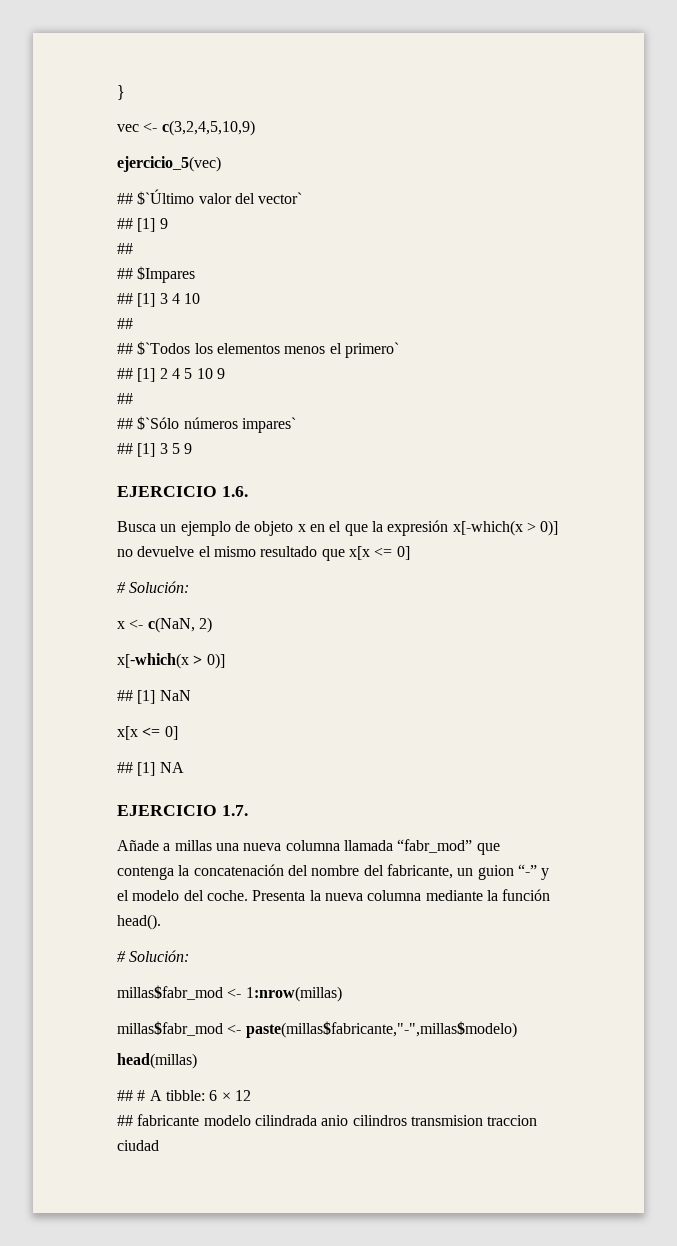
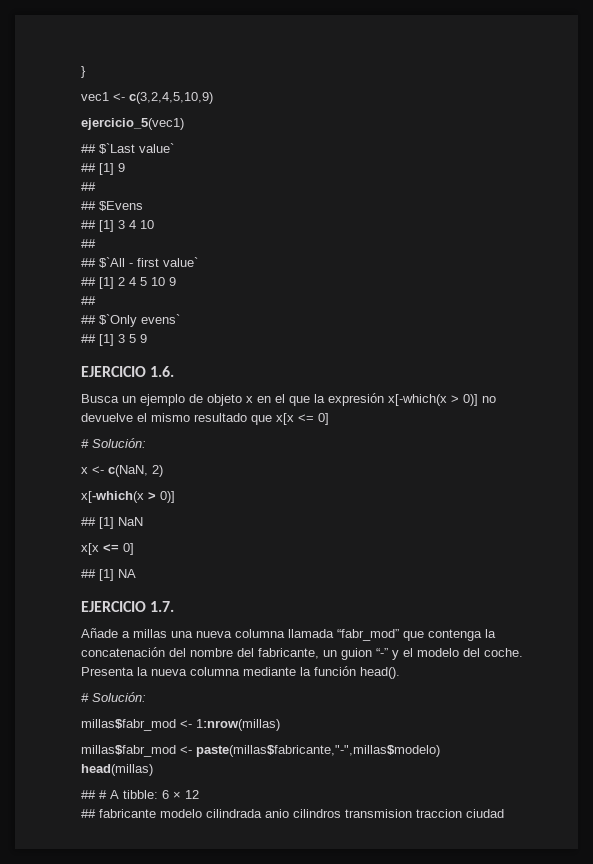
[117,124,139,132] vec -> [81,92,109,101] vec1
[117,156,221,172] [117,189,303,205] ejercicio_5(vec) // ## $`Último valor del vector` -> [81,118,184,130] [81,143,174,154] ejercicio_5(vec1) // ## $`Last value`
[137,266,196,283] $Impares -> [99,201,143,211] $Evens
[137,341,399,358] $`Todos los elementos menos el primero` -> [99,257,198,268] $`All - first value`
[137,416,296,433] $`Sólo números impares` -> [99,314,180,327] $`Only evens`

